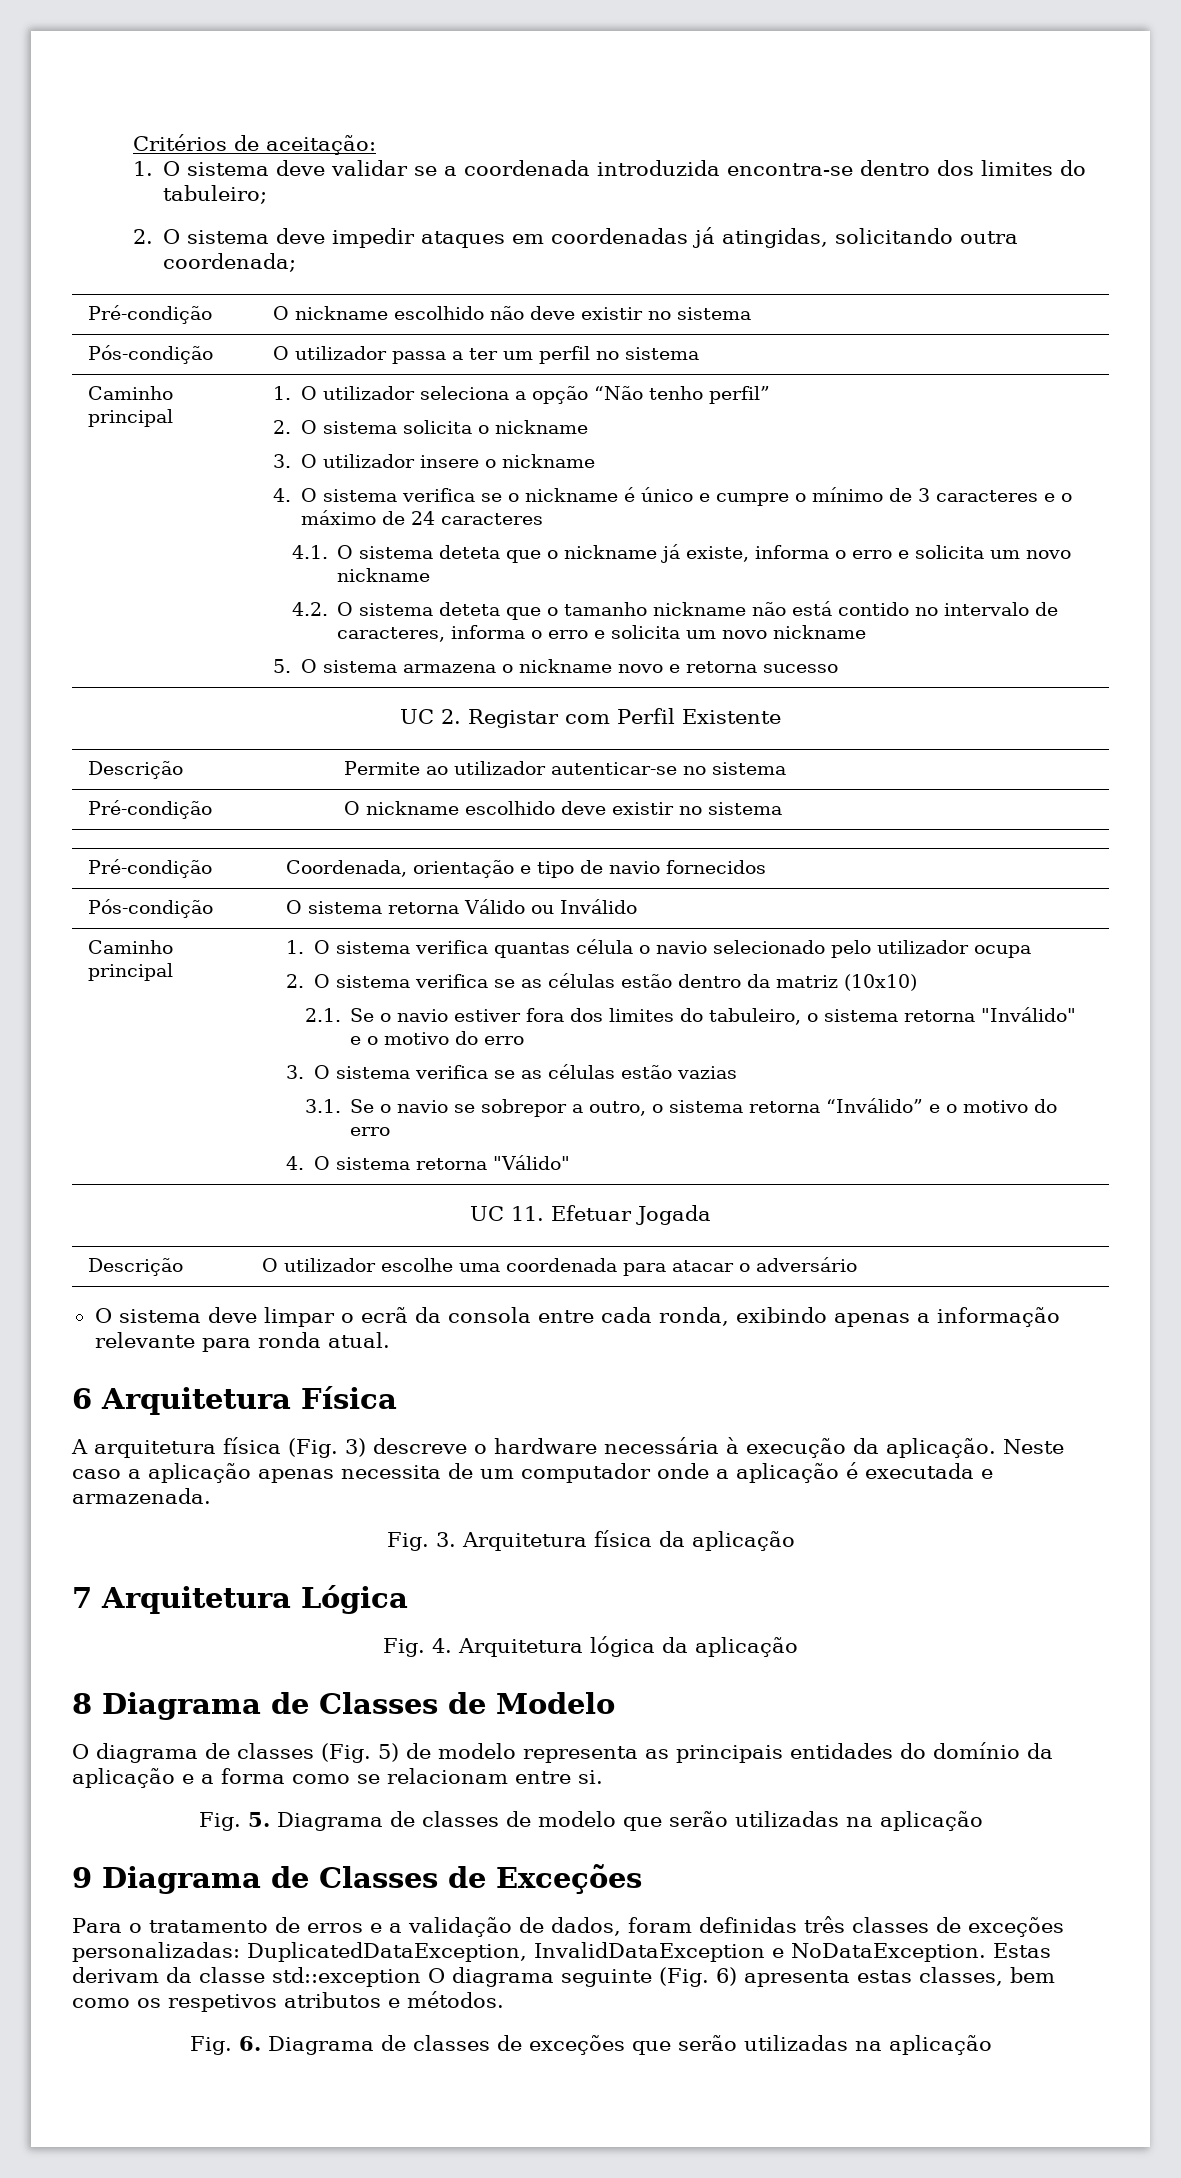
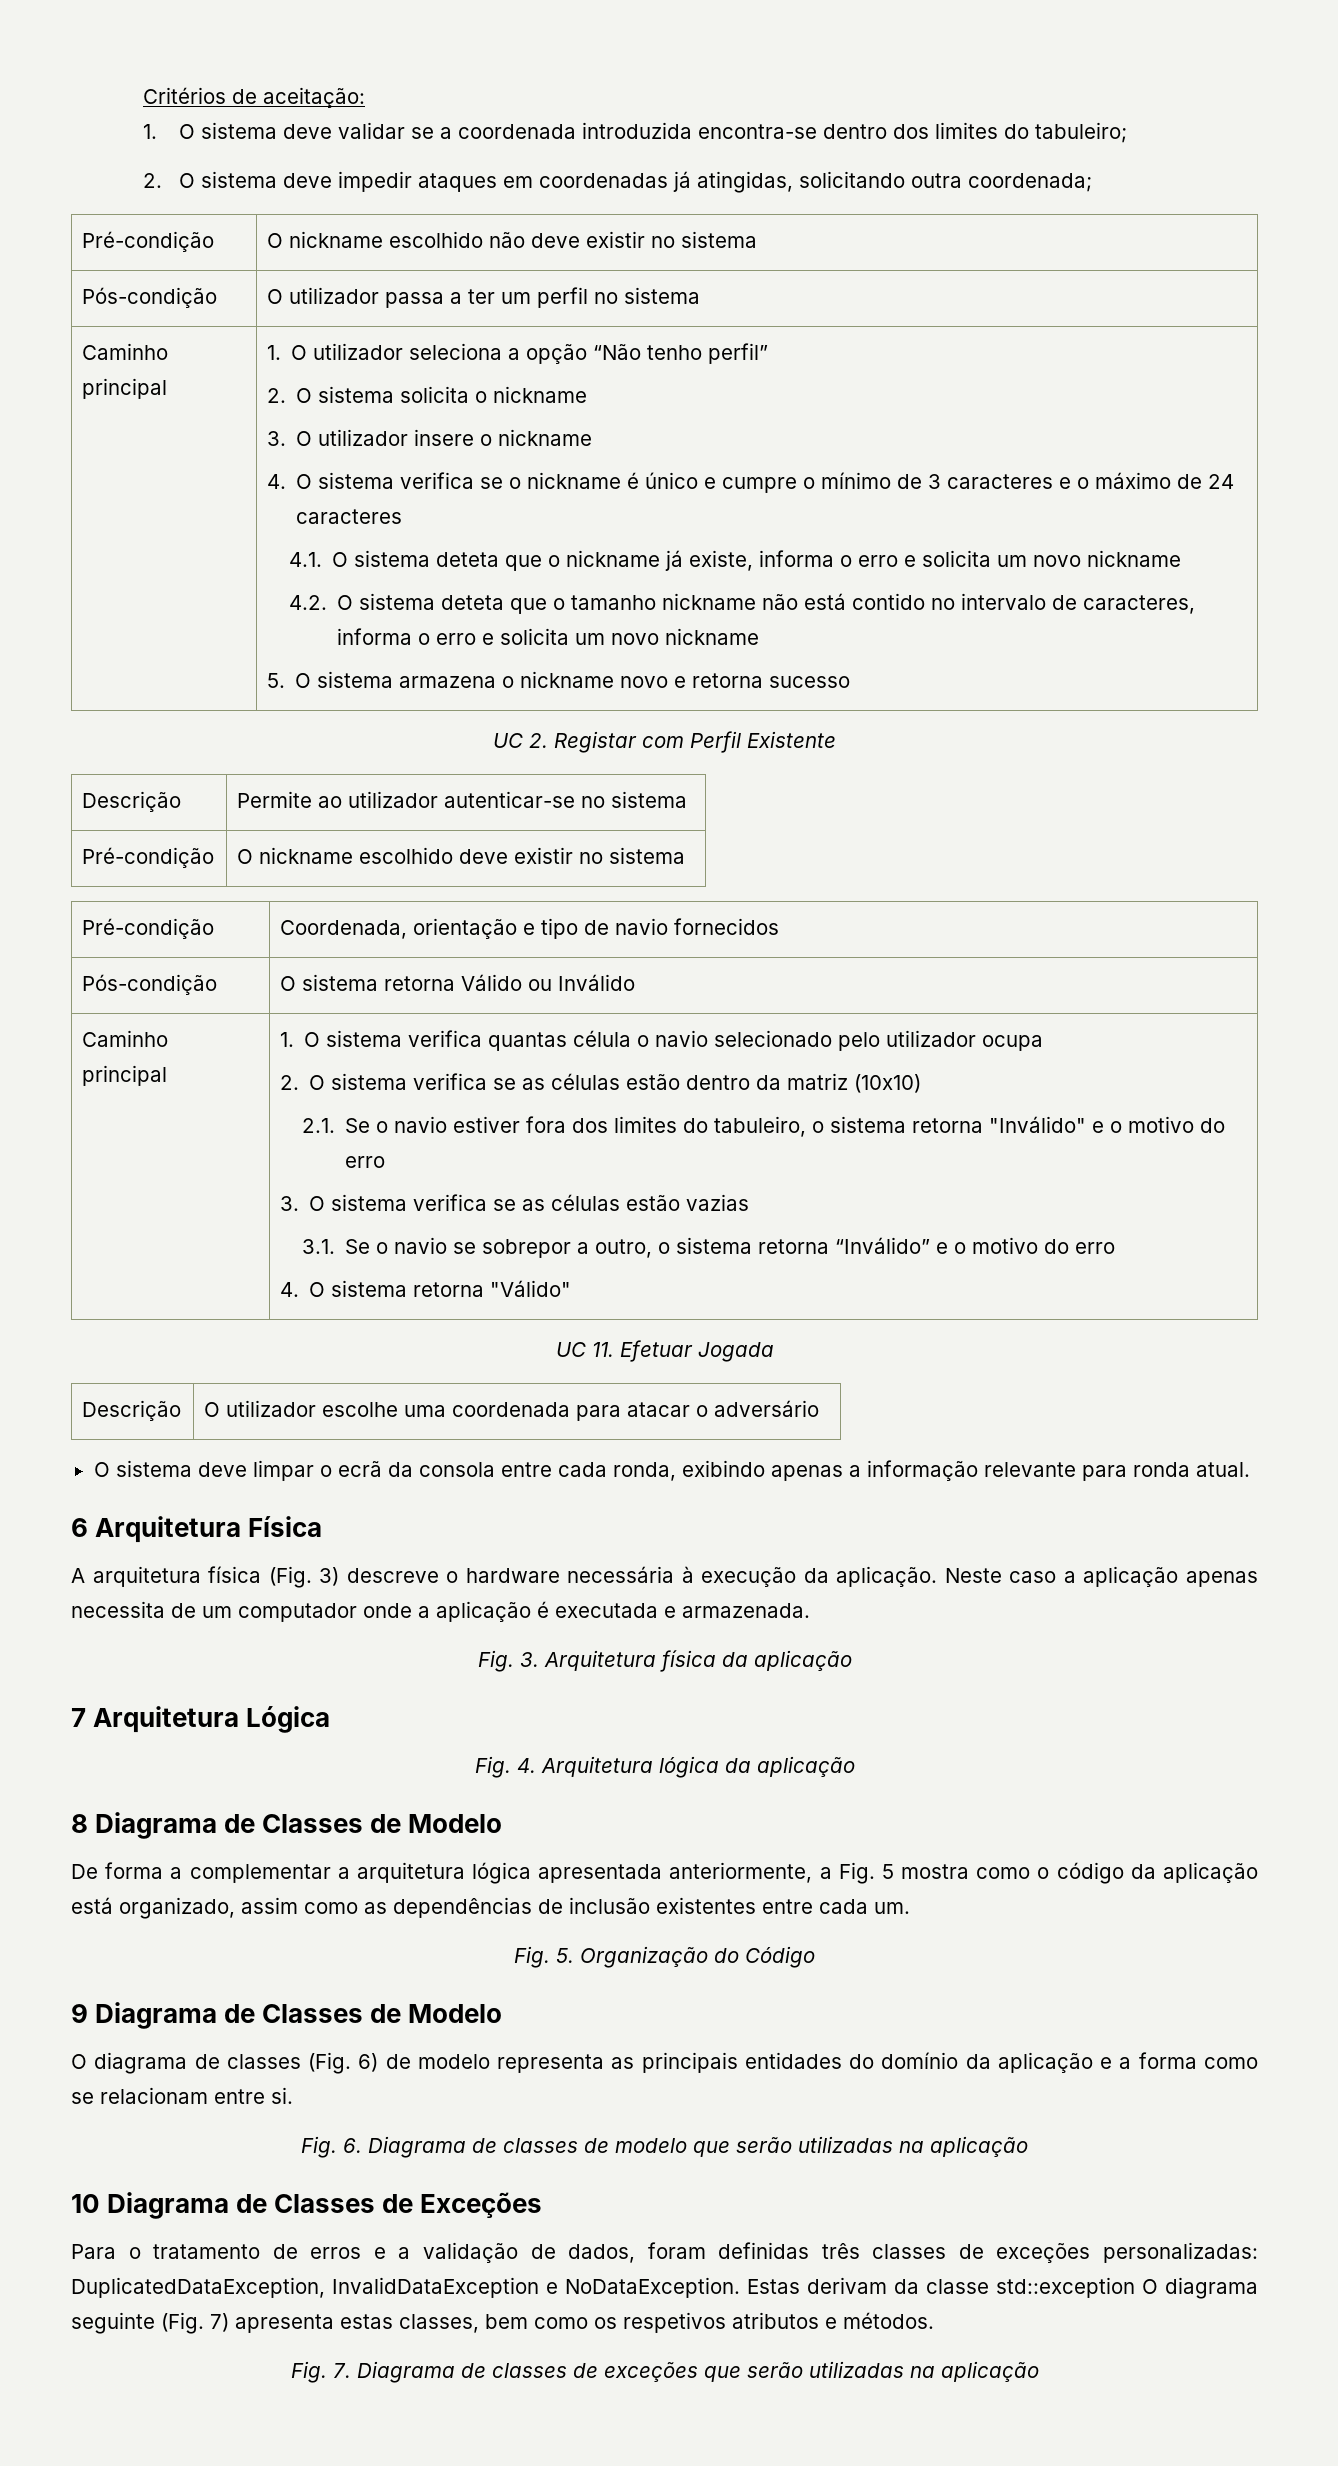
(615, 1703) none -> [71,1862,1258,1884] [71,1897,910,1919] [514,1946,815,1968] [71,2002,503,2029] // De forma a complementar a arquitetura lógica apresentada anteriormente, a Fig. 5 mostra como o código da aplicação está organizado, assim como as dependências de inclusão existentes entre cada um. // Fig. 5. Organização do Código // 9 Diagrama de Classes de Modelo
[378,1743,399,1762] 5) -> [358,2053,379,2072] 6)
[247,1812,270,1827] 5. -> [343,2138,362,2153] 6.
[72,1867,92,1888] 9 -> [71,2194,100,2213] 10
[716,1967,737,1986] 6) -> [210,2313,229,2332] 7)
[238,2036,261,2051] 6. -> [332,2363,351,2378] 7.

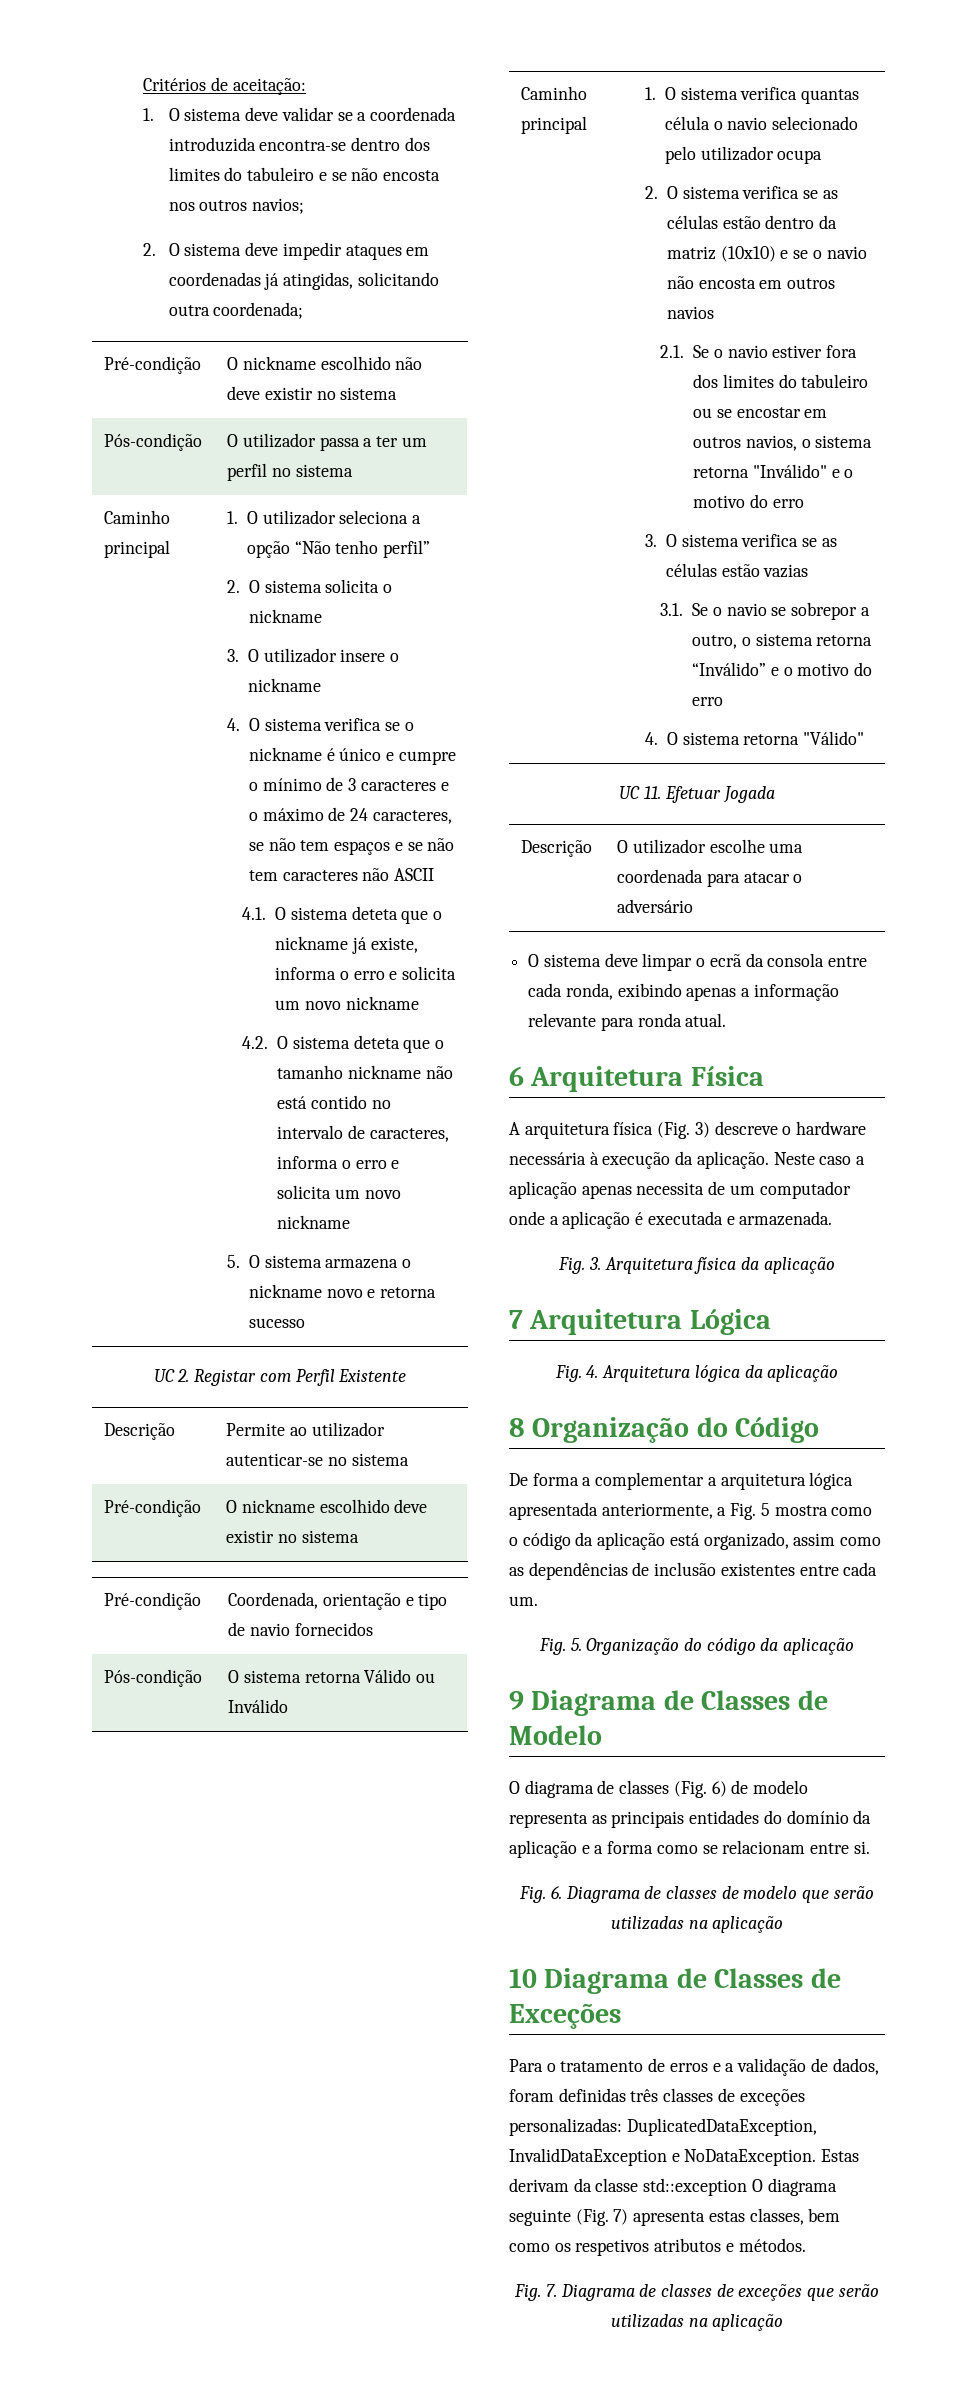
[1034,122,1127,143] tabuleiro; -> [247,167,441,181] [168,198,305,214] tabuleiro e se não encosta nos outros navios;
[296,509,403,524] caracteres -> [372,810,452,824] [248,838,455,855] [248,868,435,881] caracteres, se não tem espaços e se não tem caracteres não ASCII
(922, 1083) none -> [780,246,867,259] [666,276,836,289] [666,306,714,319] e se o navio não encosta em outros navios
[713,1116,806,1137] tabuleiro, -> [801,374,869,388] [693,407,828,418] [693,435,797,451] tabuleiro ou se encostar em outros navios,
[95,1812,503,1839] Diagrama de Classes de Modelo -> [532,1417,820,1443] Organização do Código
[745,1946,815,1968] Código -> [706,1637,855,1655] código da aplicação

